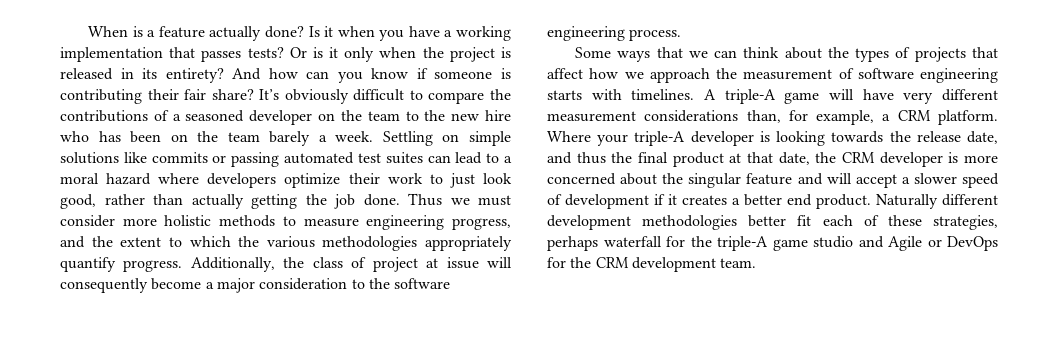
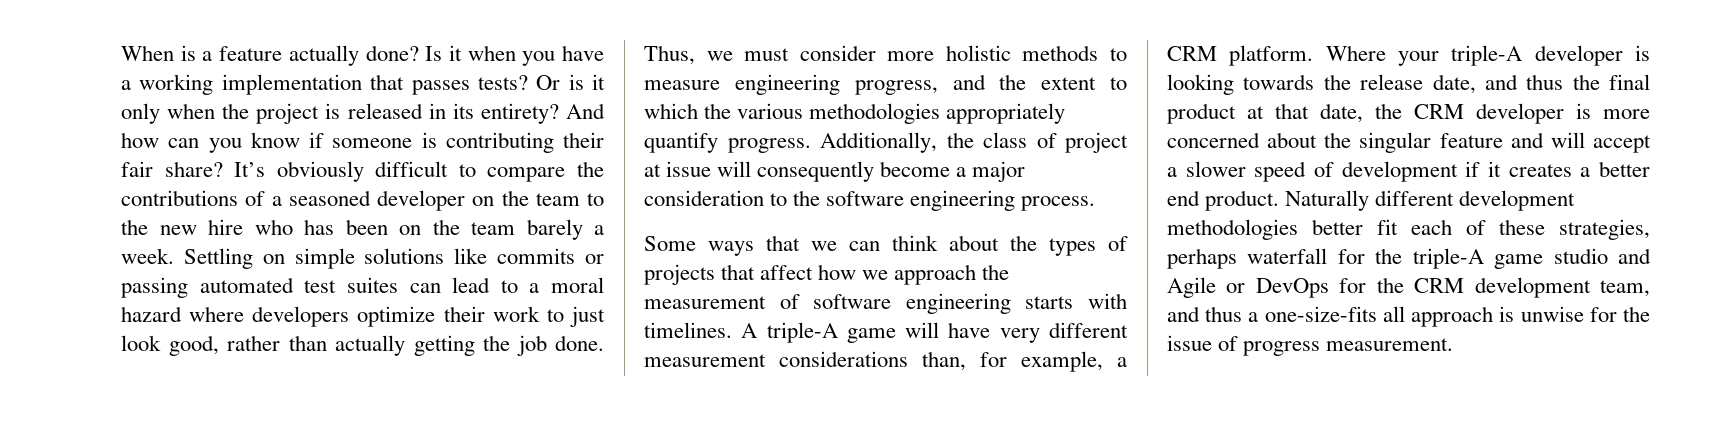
[408,193,442,206] Thus -> [644,45,695,65] Thus,
[720,258,757,268] team. -> [1600,280,1650,297] [1167,306,1650,327] [1167,335,1454,356] team, and thus a one-size-fits all approach is unwise for the issue of progress measurement.

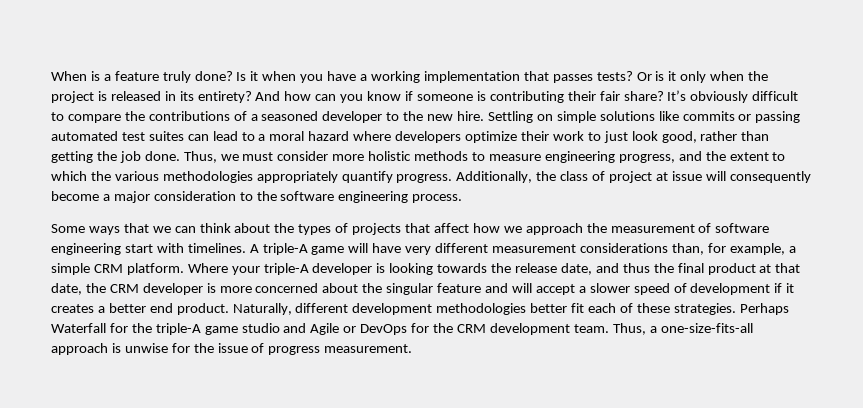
[288,45,359,66] actually -> [162,71,191,83] truly
[472,190,604,206] [121,219,604,240] [121,248,174,264] on the team to the new hire who has been on the team barely a week. -> [386,111,485,121] to the new hire.
[335,335,405,356] actually -> (770, 136) none
[1025,296,1074,309] starts -> [124,244,153,253] start
(1127, 362) none -> [51,263,90,275] simple
[1285,190,1370,211] Naturally -> [232,303,292,315] Naturally,
[1559,219,1650,240] [1167,248,1328,269] strategies, perhaps waterfall -> [673,303,789,315] [51,323,106,333] strategies. Perhaps Waterfall
[1600,280,1650,297] [1167,306,1405,322] team, and thus a one-size-fits all -> [573,323,753,335] team. Thus, a one-size-fits-all

